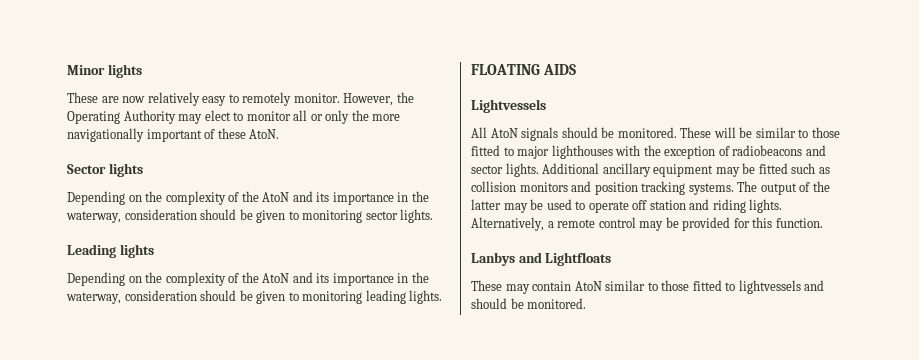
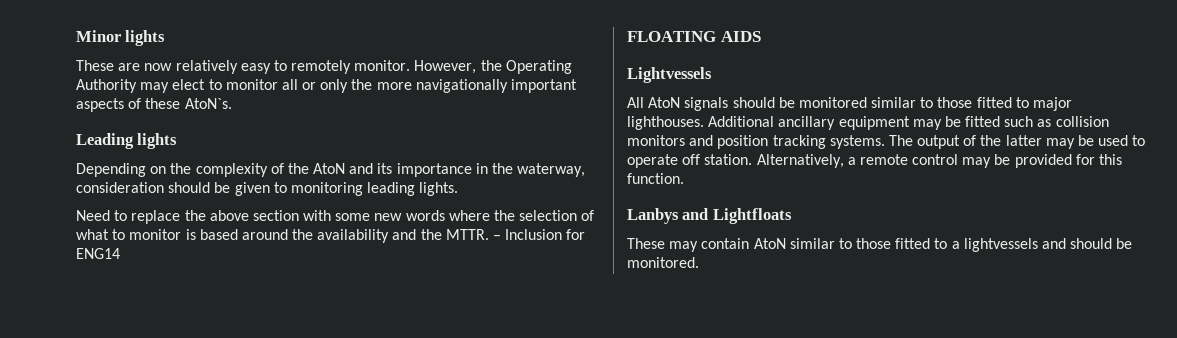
(202, 135) none -> [76,98,124,112] aspects
[249,129,280,139] [67,163,143,177] [67,191,429,205] [66,209,434,223] AtoN. // Sector lights // Depending on the complexity of the AtoN and its importance in the waterway, consideration should be given to monitoring sector lights. -> [184,98,232,109] AtoN`s.
(443, 297) none -> [76,210,595,224] [76,229,586,243] [76,248,120,259] // Need to replace the above section with some new words where the selection of what to monitor is based around the availability and the MTTR. – Inclusion for ENG14
[617,127,753,138] monitored. These will be -> [798,97,867,108] monitored
[551,145,826,159] [471,163,539,177] lighthouses with the exception of radiobeacons and sector lights. -> [627,116,704,130] lighthouses.
[649,199,783,213] station and riding lights. -> [704,154,753,165] station.
(736, 286) none -> [951,241,960,249] a

